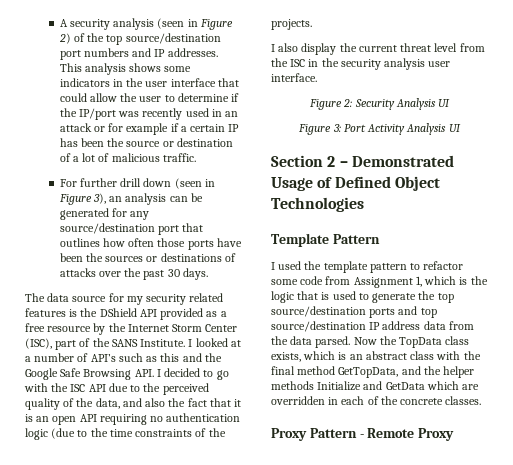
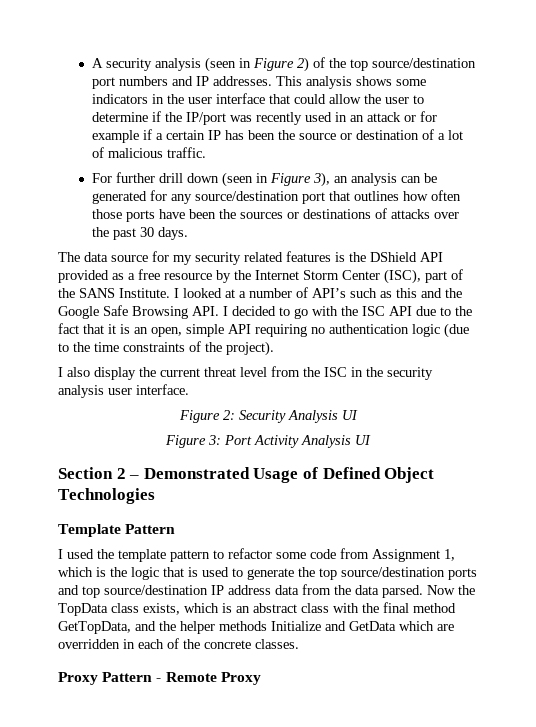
[162,383,209,395] [25,398,186,410] perceived quality of the data, and also the -> (472, 311) none
[52,416,77,425] open -> [151,324,224,337] open, simple
[271,19,312,30] projects. -> [226,341,274,356] project).

